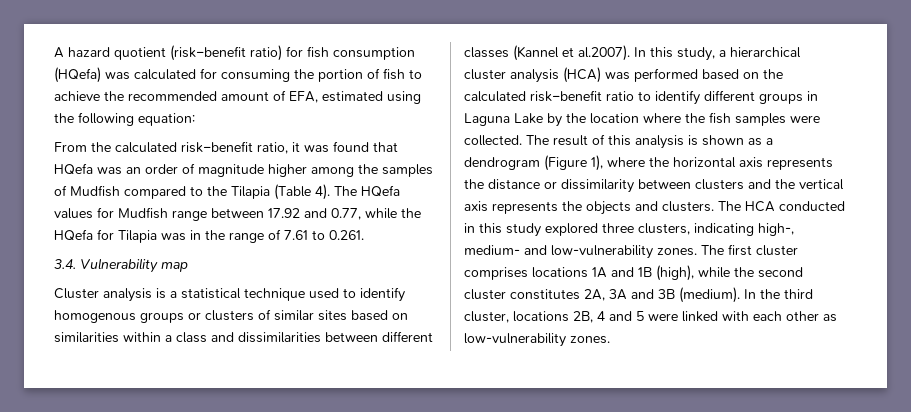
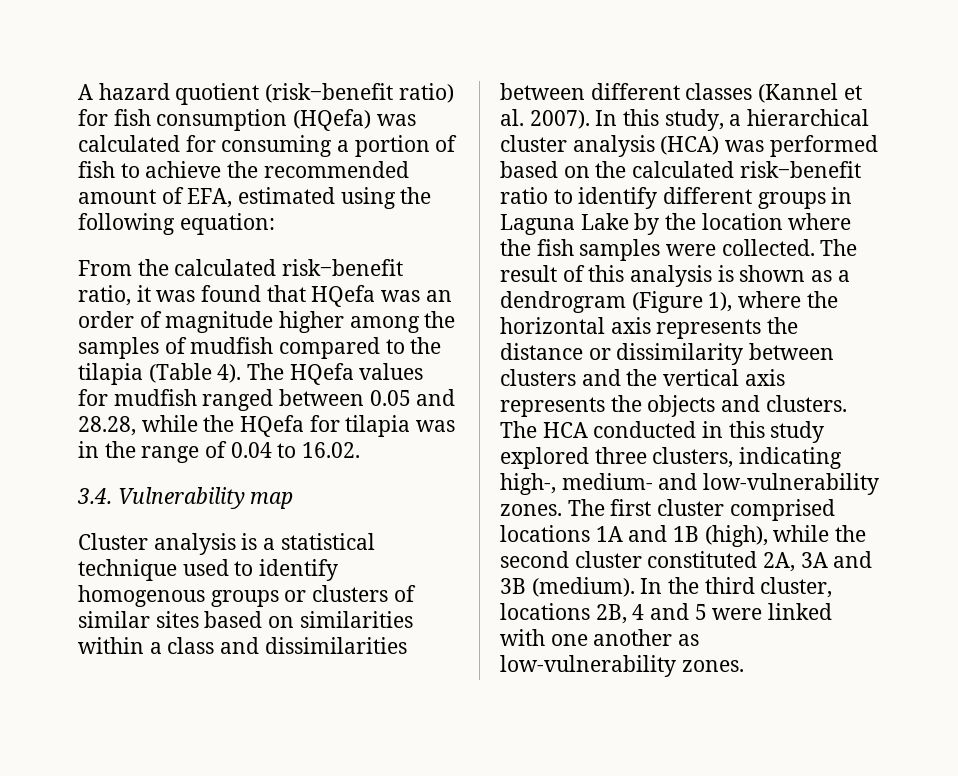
[294,69,314,79] the -> [337,140,350,152] a
[70,185,120,197] Mudfish -> [190,337,274,354] mudfish
[231,186,270,199] Tilapia -> [78,363,143,385] tilapia
[118,207,361,221] Mudfish range between 17.92 and 0.77, -> [113,389,456,411] [78,416,136,436] mudfish ranged between 0.05 and 28.28,
[118,230,157,243] Tilapia -> [345,415,411,437] tilapia
[284,230,364,240] 7.61 to 0.261. -> [230,442,361,458] 0.04 to 16.02.
[578,45,630,61] al.2007). -> [500,109,590,129] al. 2007).
[464,267,528,280] comprises -> [729,499,835,521] comprised
[510,289,580,300] constitutes -> [647,551,758,568] constituted
[753,311,819,321] each other -> [550,629,673,646] one another

